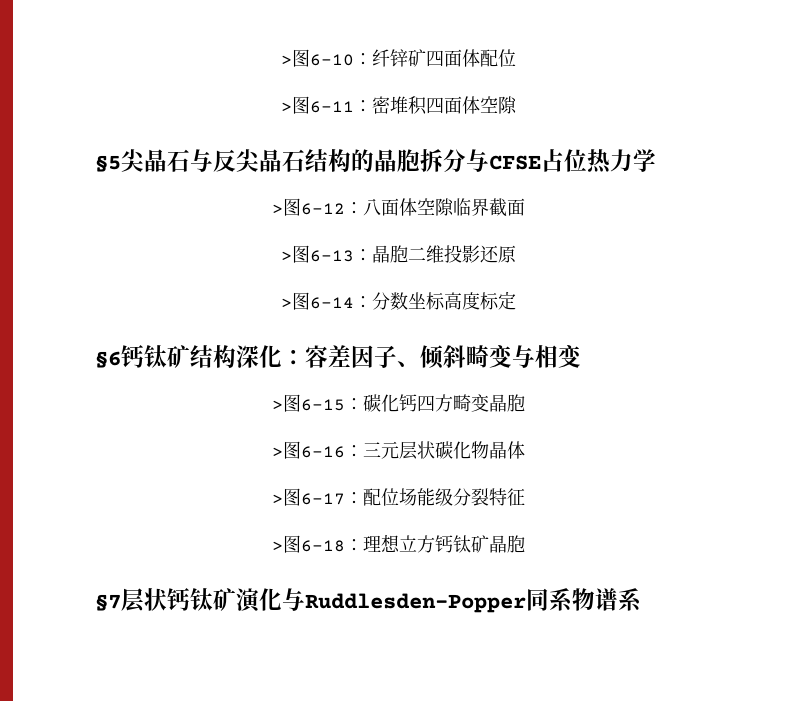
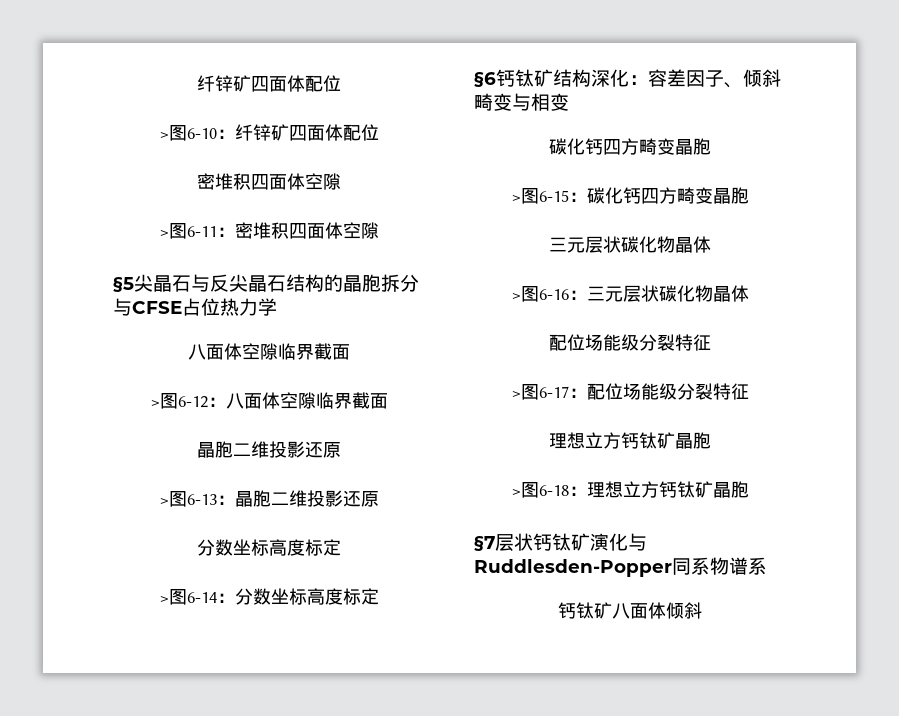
(280, 60) none -> [197,75,341,92] 纤锌矿四面体配位 //
(516, 58) none -> [197,173,341,190] // 密堆积四面体空隙
(656, 160) none -> [188,343,350,360] // 八面体空隙临界截面
(525, 207) none -> [197,441,341,458] // 晶胞二维投影还原
(516, 254) none -> [197,539,341,556] // 分数坐标高度标定
(581, 356) none -> [549,138,711,155] // 碳化钙四方畸变晶胞
(525, 403) none -> [549,236,711,253] // 三元层状碳化物晶体
(525, 450) none -> [549,334,711,351] // 配位场能级分裂特征
(525, 497) none -> [549,432,711,449] // 理想立方钙钛矿晶胞
(641, 600) none -> [558,602,702,619] // 钙钛矿八面体倾斜

